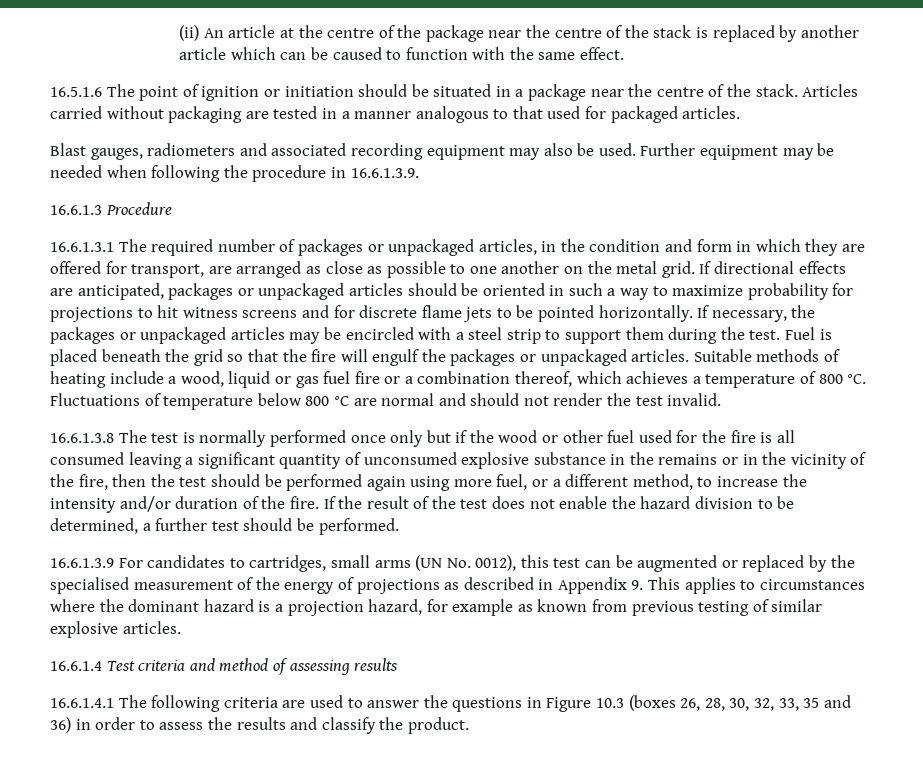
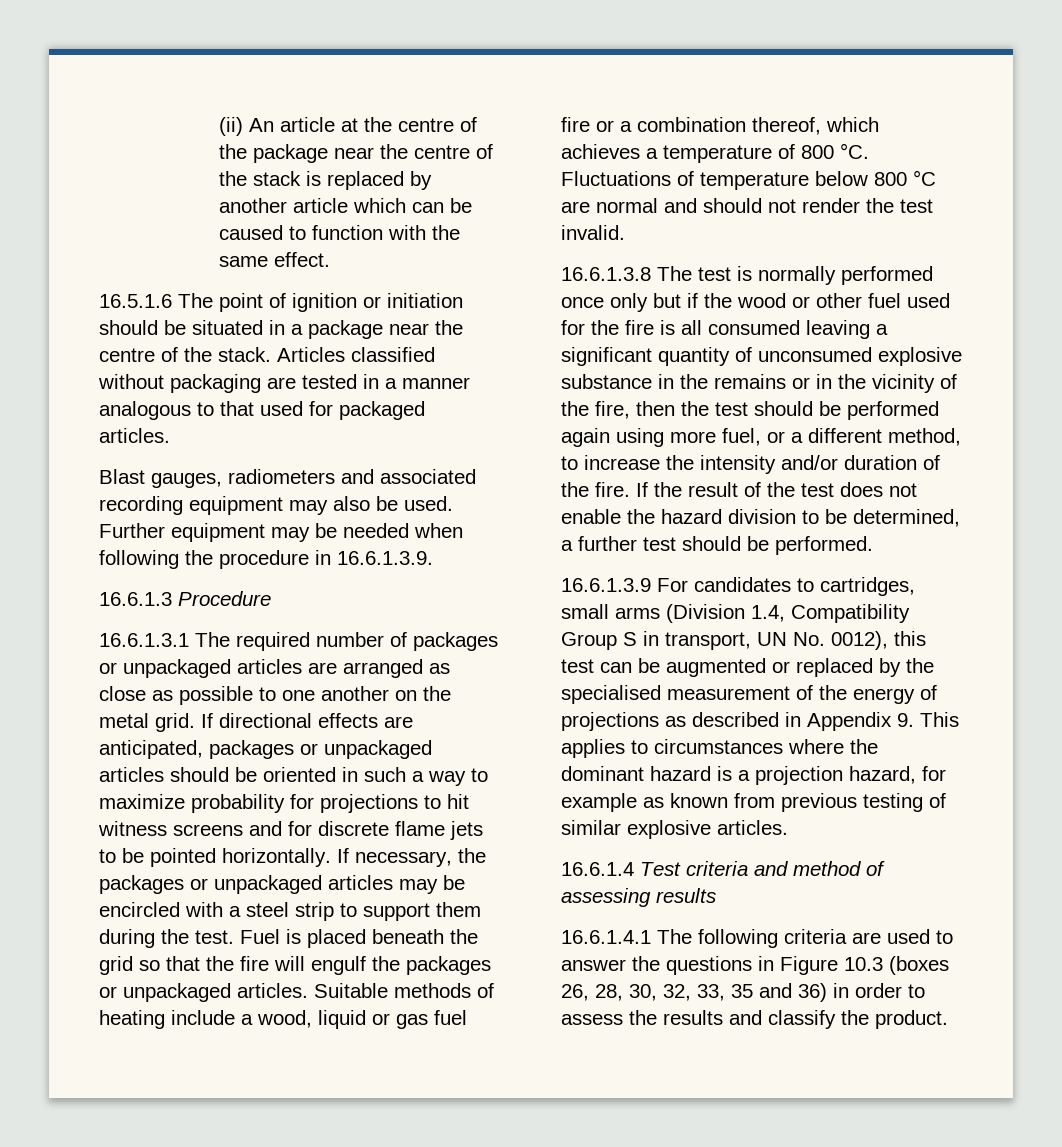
[50,106,102,119] carried -> [351,347,435,362] classified
[478,239,866,256] [50,261,205,278] articles, in the condition and form in which they are offered for transport, -> [237,659,302,674] articles
[415,555,443,571] (UN -> [666,604,910,623] [561,631,787,650] (Division 1.4, Compatibility Group S in transport, UN

